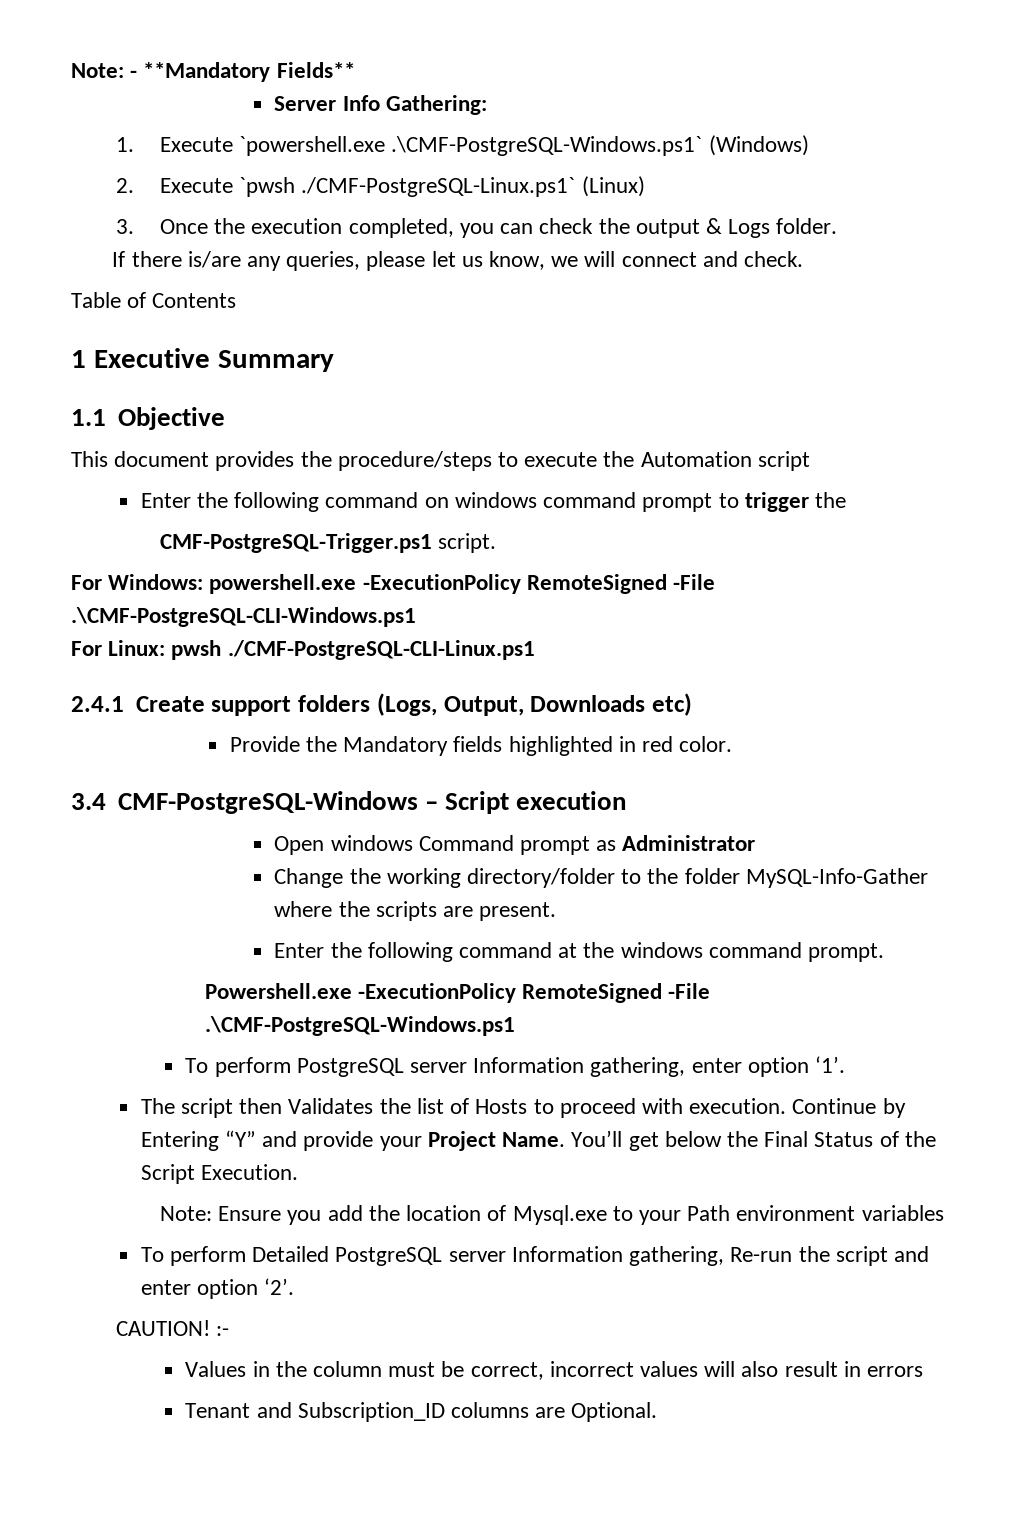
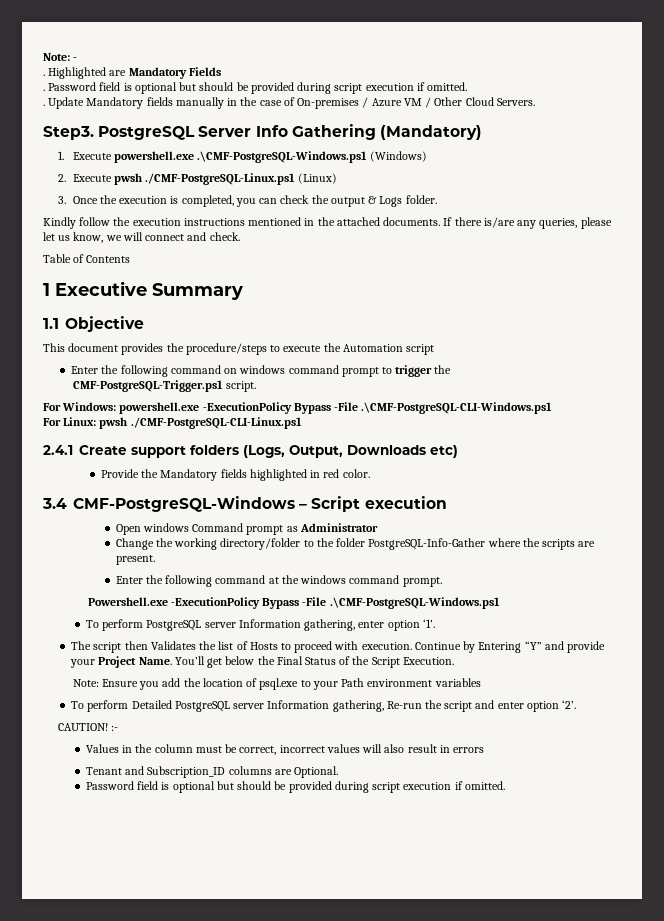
[143,62,355,82] [274,95,487,115] **Mandatory Fields** // Server Info Gathering: -> [43,67,221,79] [43,82,468,94] [43,97,535,109] [43,124,482,140] // . Highlighted are Mandatory Fields // . Password field is optional but should be provided during script execution if omitted. // . Update Mandatory fields manually in the case of On-premises / Azure VM / Other Cloud Servers. // Step3. PostgreSQL Server Info Gathering (Mandatory)
[239,136,703,156] `powershell.exe .\CMF-PostgreSQL-Windows.ps1` -> [114,151,368,163] powershell.exe .\CMF-PostgreSQL-Windows.ps1
[239,177,576,197] `pwsh ./CMF-PostgreSQL-Linux.ps1` -> [114,173,296,185] pwsh ./CMF-PostgreSQL-Linux.ps1
(343, 226) none -> [170,196,179,204] is
(838, 226) none -> [43,217,441,229] Kindly follow the execution instructions mentioned in the attached documents.
[526,574,667,594] RemoteSigned -> [293,403,331,414] Bypass
[745,868,928,888] MySQL-Info-Gather -> [368,538,486,550] PostgreSQL-Info-Gather
[521,983,662,1003] RemoteSigned -> [262,598,300,609] Bypass
[512,1205,607,1225] Mysql.exe -> [259,678,299,690] psql.exe
(658, 1412) none -> [85,781,505,793] // Password field is optional but should be provided during script execution if omitted.

